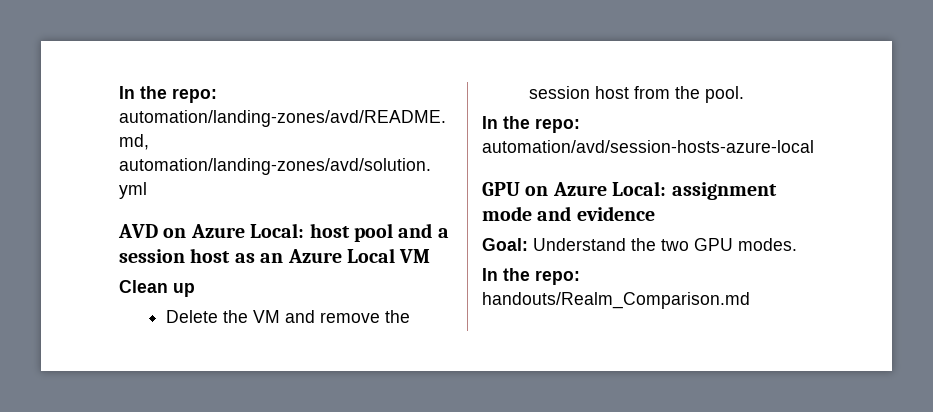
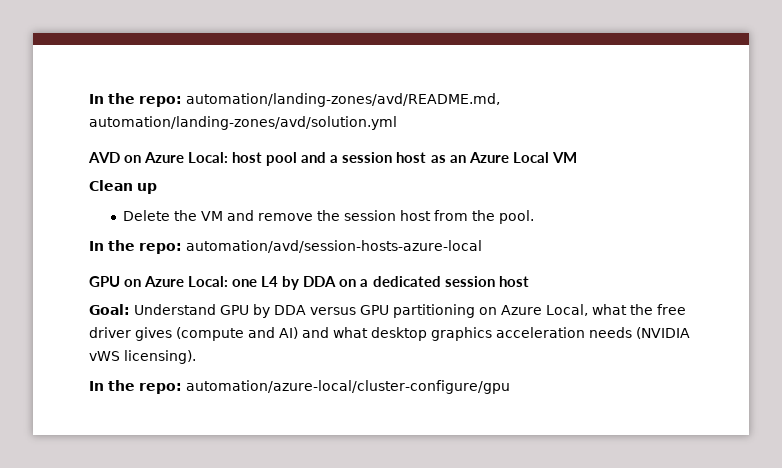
[671,182,777,200] [482,206,655,221] [482,238,797,251] [482,268,580,285] [482,292,750,309] assignment mode and evidence // Goal: Understand the two GPU modes. // In the repo: handouts/Realm_Comparison.md -> [232,276,529,290] [89,304,686,318] [89,327,690,341] [89,350,196,364] [89,380,510,394] one L4 by DDA on a dedicated session host // Goal: Understand GPU by DDA versus GPU partitioning on Azure Local, what the free driver gives (compute and AI) and what desktop graphics acceleration needs (NVIDIA vWS licensing). // In the repo: automation/azure-local/cluster-configure/gpu

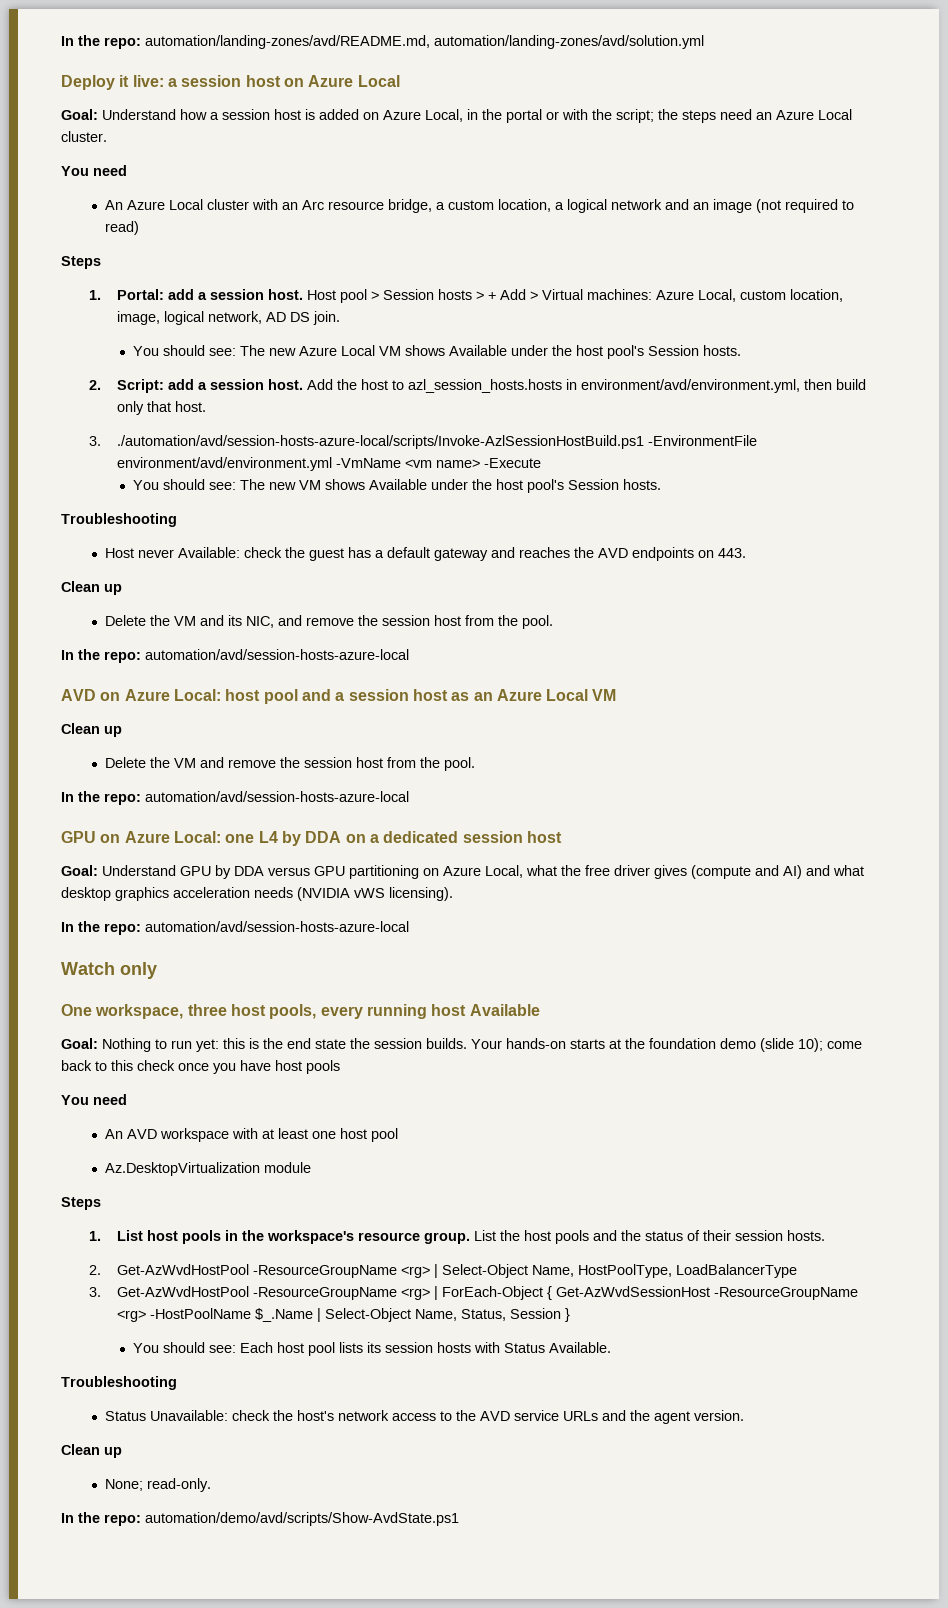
(397, 123) none -> [61,75,400,90] [61,109,852,123] [61,131,107,142] [61,165,127,176] [104,199,854,213] [104,221,139,235] [61,256,101,269] [89,289,844,303] [117,311,341,325] [132,345,741,359] [89,379,867,393] [117,401,207,415] [89,435,758,449] [117,457,542,471] [132,479,661,493] [61,513,177,527] [104,547,746,561] [61,581,122,595] [104,615,553,629] [61,649,409,663] // Deploy it live: a session host on Azure Local // Goal: Understand how a session host is added on Azure Local, in the portal or with the script; the steps need an Azure Local cluster. // You need // An Azure Local cluster with an Arc resource bridge, a custom location, a logical network and an image (not required to read) // Steps // 1. Portal: add a session host. Host pool > Session hosts > + Add > Virtual machines: Azure Local, custom location, image, logical network, AD DS join. // You should see: The new Azure Local VM shows Available under the host pool's Session hosts. // 2. Script: add a session host. Add the host to azl_session_hosts.hosts in environment/avd/environment.yml, then build only that host. // 3. ./automation/avd/session-hosts-azure-local/scripts/Invoke-AzlSessionHostBuild.ps1 -EnvironmentFile environment/avd/environment.yml -VmName <vm name> -Execute // You should see: The new VM shows Available under the host pool's Session hosts. // Troubleshooting // Host never Available: check the guest has a default gateway and reaches the AVD endpoints on 443. // Clean up // Delete the VM and its NIC, and remove the session host from the pool. // In the repo: automation/avd/session-hosts-azure-local
[186,380,510,394] automation/azure-local/cluster-configure/gpu -> [145,921,409,932] [61,962,157,979] [61,1004,540,1019] [61,1038,862,1052] [61,1060,340,1074] [61,1094,127,1105] [104,1128,398,1142] [104,1162,311,1176] [61,1197,101,1210] [89,1230,826,1244] [89,1264,798,1278] [89,1286,859,1300] [117,1308,571,1322] [132,1342,611,1356] [61,1376,177,1390] [104,1410,744,1424] [61,1444,122,1458] [104,1478,211,1492] [61,1512,459,1526] automation/avd/session-hosts-azure-local // Watch only // One workspace, three host pools, every running host Available // Goal: Nothing to run yet: this is the end state the session builds. Your hands-on starts at the foundation demo (slide 10); come back to this check once you have host pools // You need // An AVD workspace with at least one host pool // Az.DesktopVirtualization module // Steps // 1. List host pools in the workspace's resource group. List the host pools and the status of their session hosts. // 2. Get-AzWvdHostPool -ResourceGroupName <rg> | Select-Object Name, HostPoolType, LoadBalancerType // 3. Get-AzWvdHostPool -ResourceGroupName <rg> | ForEach-Object { Get-AzWvdSessionHost -ResourceGroupName <rg> -HostPoolName $_.Name | Select-Object Name, Status, Session } // You should see: Each host pool lists its session hosts with Status Available. // Troubleshooting // Status Unavailable: check the host's network access to the AVD service URLs and the agent version. // Clean up // None; read-only. // In the repo: automation/demo/avd/scripts/Show-AvdState.ps1

